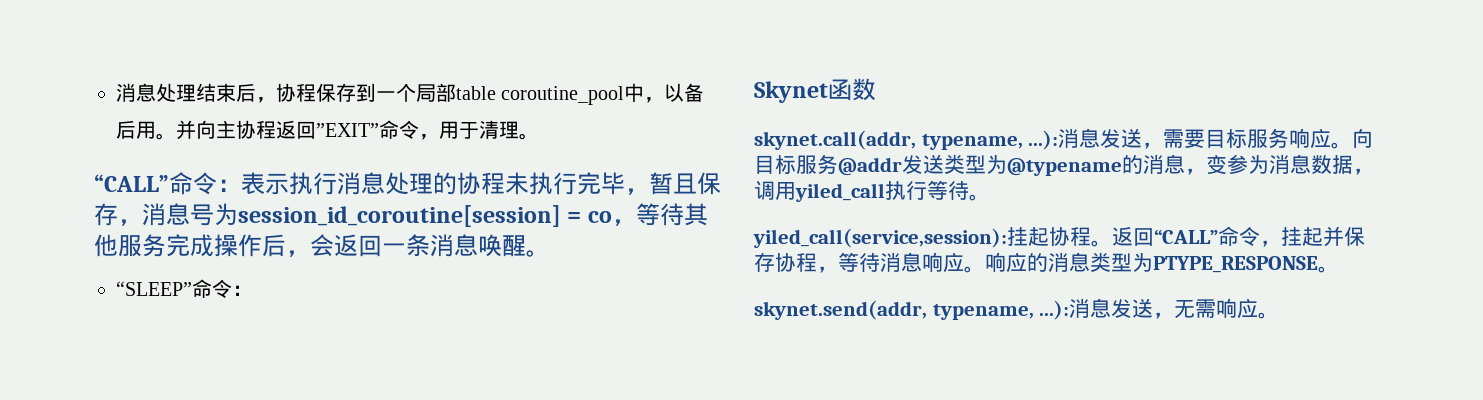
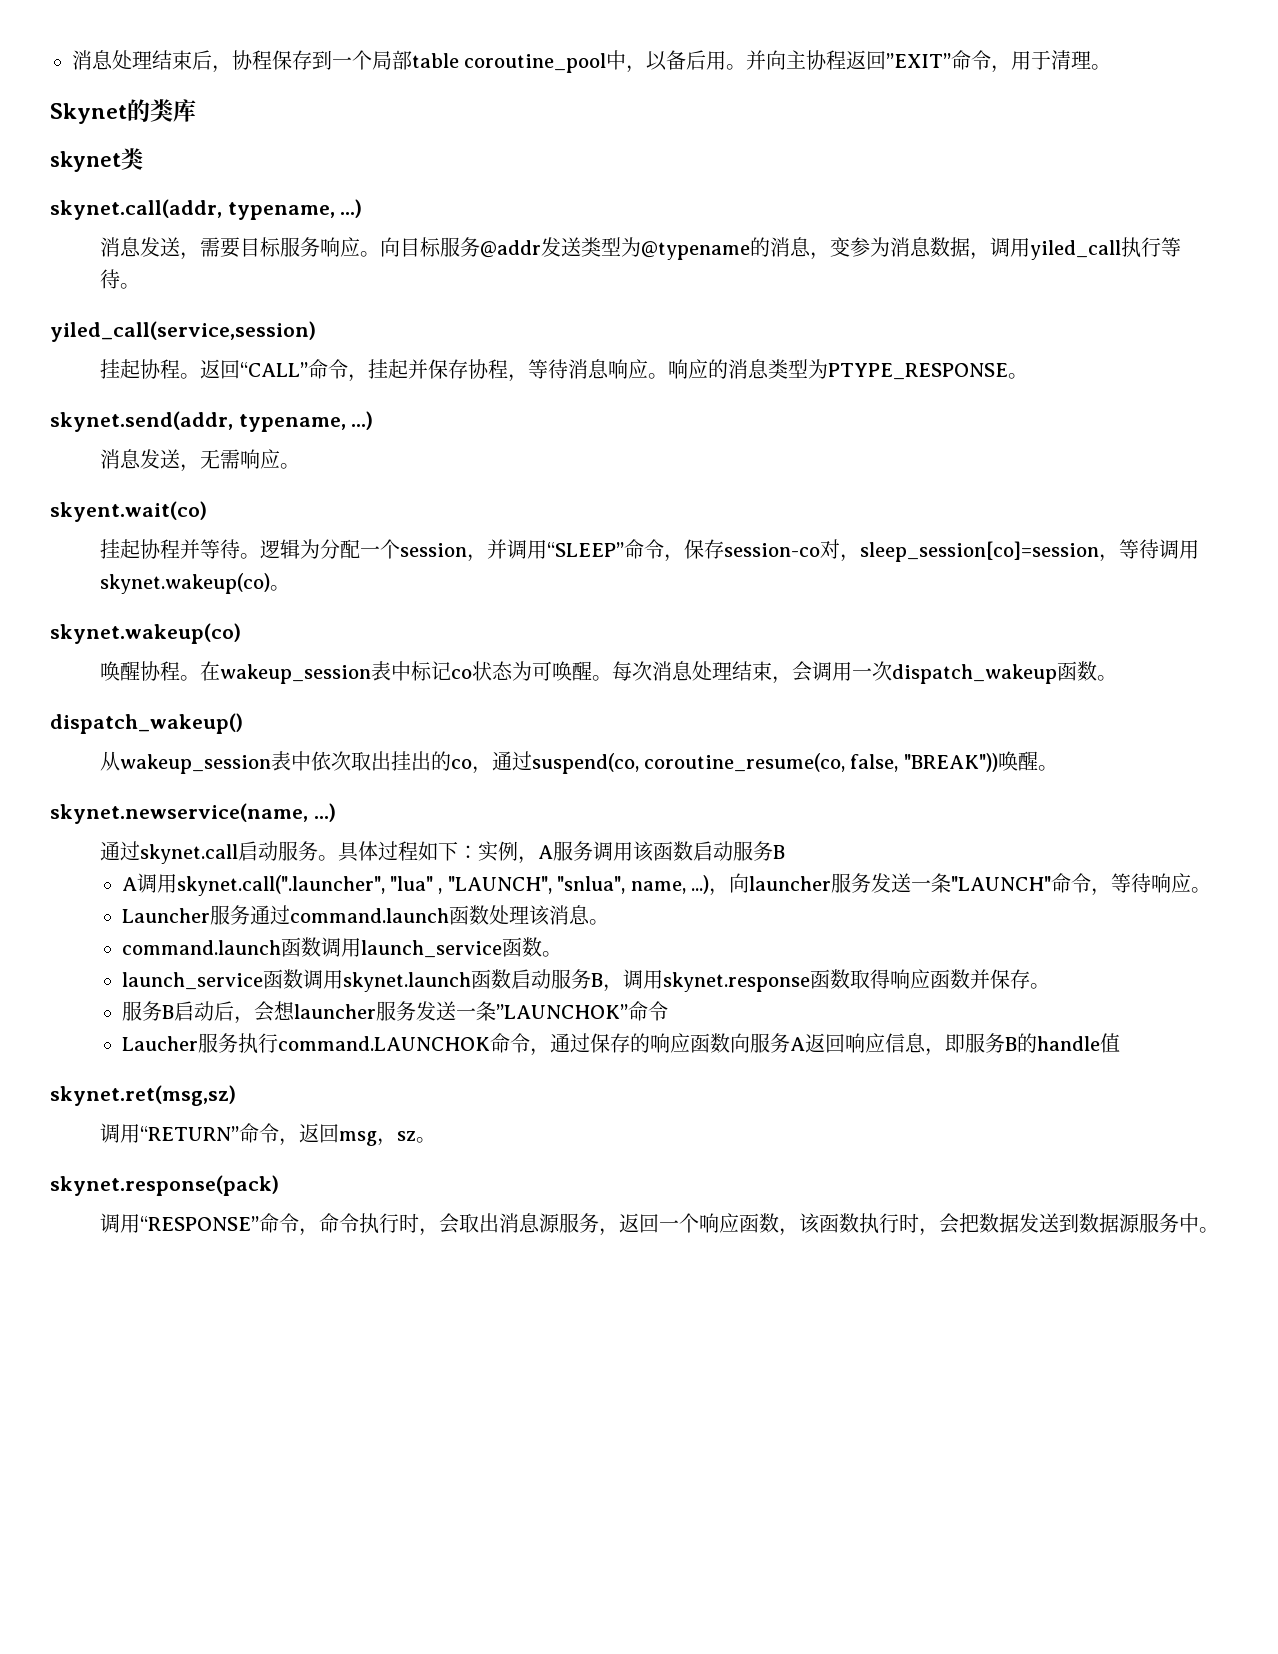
[94,172,721,195] [94,203,708,227] [94,234,550,257] [116,279,252,298] [754,78,876,103] “CALL”命令：表示执行消息处理的协程未执行完毕，暂且保存，消息号为session_id_coroutine[session] = co，等待其他服务完成操作后，会返回一条消息唤醒。 // “SLEEP”命令： // Skynet函数 -> [50,99,196,124] [50,148,143,172] Skynet的类库 // skynet类
[1028,130,1059,150] ...): -> [340,199,363,218] ...) //
[753,228,1007,248] yiled_call(service,session): -> [50,321,316,342] yiled_call(service,session) //
[1039,300,1070,320] ...): -> [351,411,374,430] ...) //
(1280, 315) none -> [50,501,207,522] [99,539,1199,562] [99,573,290,594] [50,623,241,644] [99,661,1117,684] [50,713,243,734] [99,751,1058,774] [50,803,336,824] [99,841,785,864] [121,873,1211,896] [121,905,609,926] [121,937,562,958] [121,969,1050,992] [121,1001,668,1024] [121,1033,1120,1056] [50,1085,236,1106] [99,1123,436,1146] [50,1175,279,1196] [99,1213,1219,1236] // skyent.wait(co) // 挂起协程并等待。逻辑为分配一个session，并调用“SLEEP”命令，保存session-co对，sleep_session[co]=session，等待调用skynet.wakeup(co)。 // skynet.wakeup(co) // 唤醒协程。在wakeup_session表中标记co状态为可唤醒。每次消息处理结束，会调用一次dispatch_wakeup函数。 // dispatch_wakeup() // 从wakeup_session表中依次取出挂出的co，通过suspend(co, coroutine_resume(co, false, "BREAK"))唤醒。 // skynet.newservice(name, ...) // 通过skynet.call启动服务。具体过程如下：实例，A服务调用该函数启动服务B // A调用skynet.call(".launcher", "lua" , "LAUNCH", "snlua", name, ...)，向launcher服务发送一条"LAUNCH"命令，等待响应。 // Launcher服务通过command.launch函数处理该消息。 // command.launch函数调用launch_service函数。 // launch_service函数调用skynet.launch函数启动服务B，调用skynet.response函数取得响应函数并保存。 // 服务B启动后，会想launcher服务发送一条”LAUNCHOK”命令 // Laucher服务执行command.LAUNCHOK命令，通过保存的响应函数向服务A返回响应信息，即服务B的handle值 // skynet.ret(msg,sz) // 调用“RETURN”命令，返回msg，sz。 // skynet.response(pack) // 调用“RESPONSE”命令，命令执行时，会取出消息源服务，返回一个响应函数，该函数执行时，会把数据发送到数据源服务中。

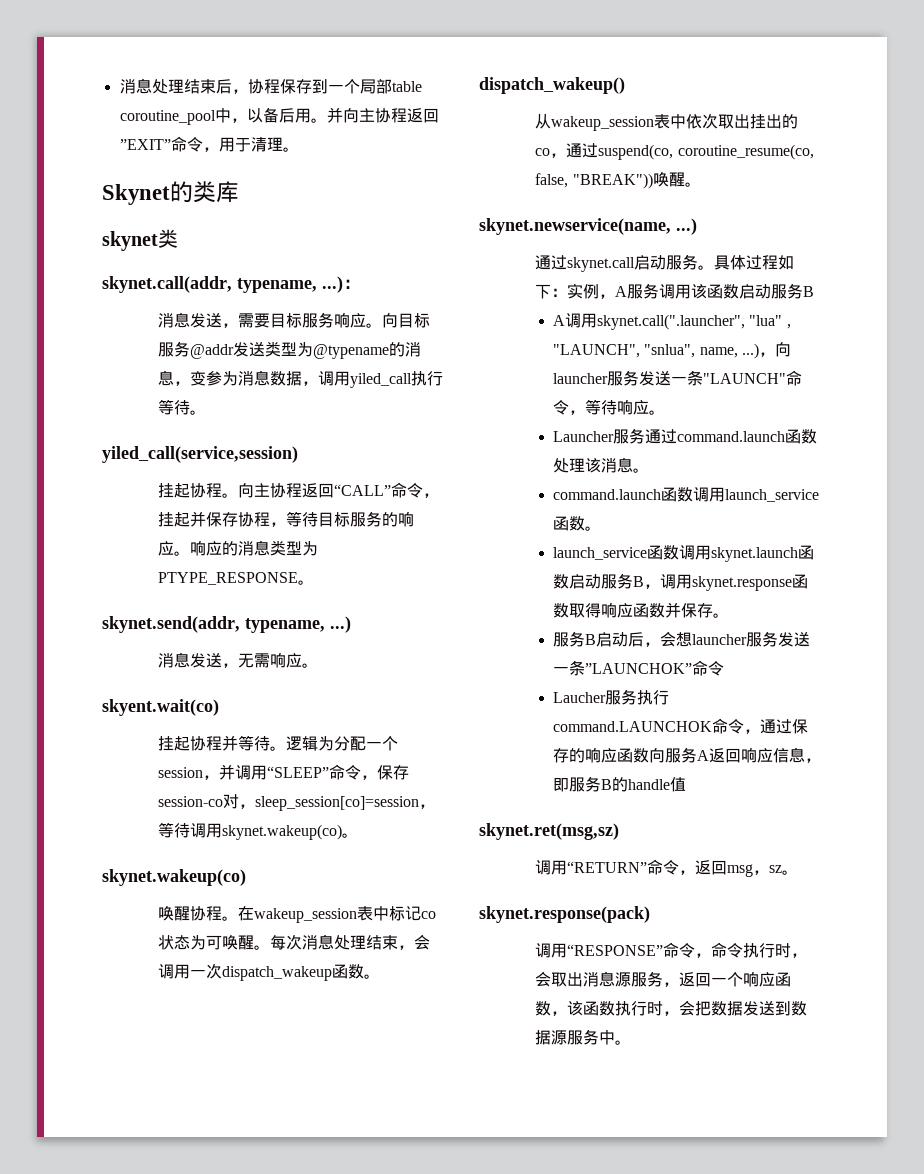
(363, 208) none -> [343,279,361,289] ：
(200, 376) none -> [238,483,303,498] 向主协程
[567,359,609,379] 消息 -> [318,511,399,527] 目标服务的

